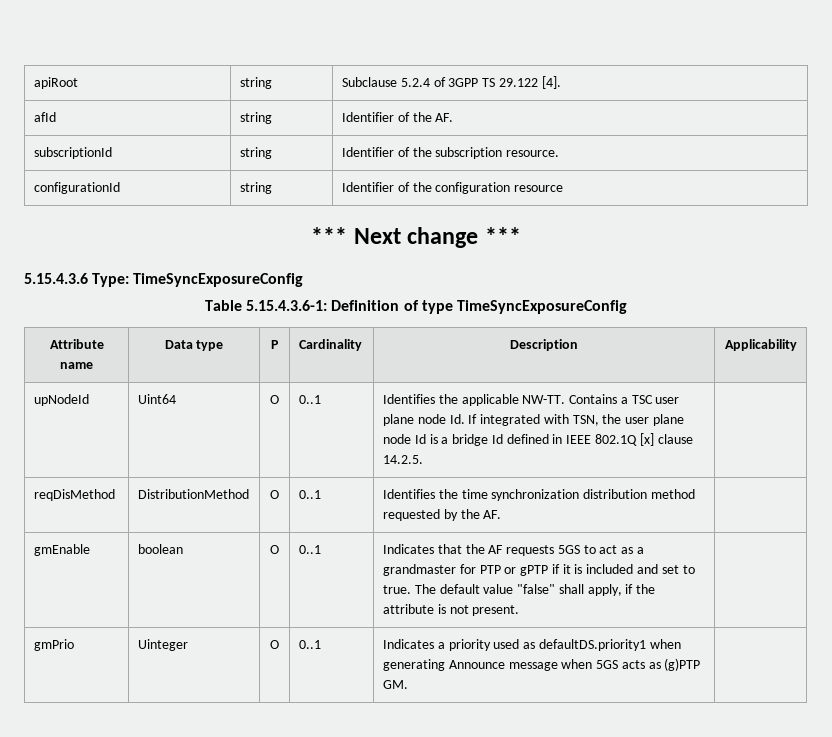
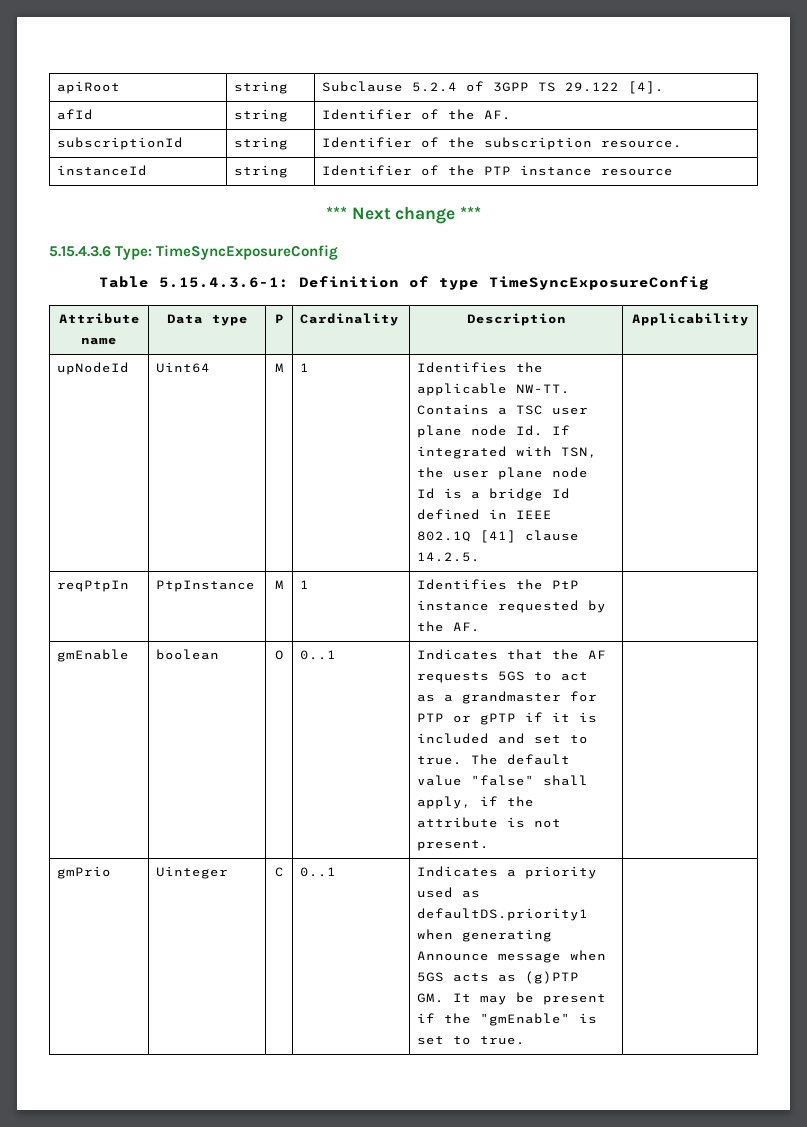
[33,182,120,194] [239,182,272,194] [341,182,511,194] configurationId | string | Identifier of the configuration -> [57,165,148,176] [234,165,289,178] [322,165,593,176] instanceId | string | Identifier of the PTP instance
[270,395,279,404] [298,395,321,404] O | 0..1 -> [274,363,284,372] [300,363,310,372] M | 1
[639,433,654,446] [x] -> [480,530,517,543] [41]
[33,489,115,501] [137,489,249,499] [270,490,279,499] [298,490,321,499] [382,489,695,501] reqDisMethod | DistributionMethod | O | 0..1 | Identifies the time synchronization distribution method -> [57,580,130,592] [156,580,256,592] [274,580,284,589] [300,580,310,589] [417,579,580,590] [417,600,490,611] reqPtpIn | PtpInstance | M | 1 | Identifies the PtP instance
[270,640,279,649] O -> [274,867,284,877] C
(408, 684) none -> [453,992,607,1005] [417,1013,598,1026] [417,1036,526,1045] It may be present if the "gmEnable" is set to true.

